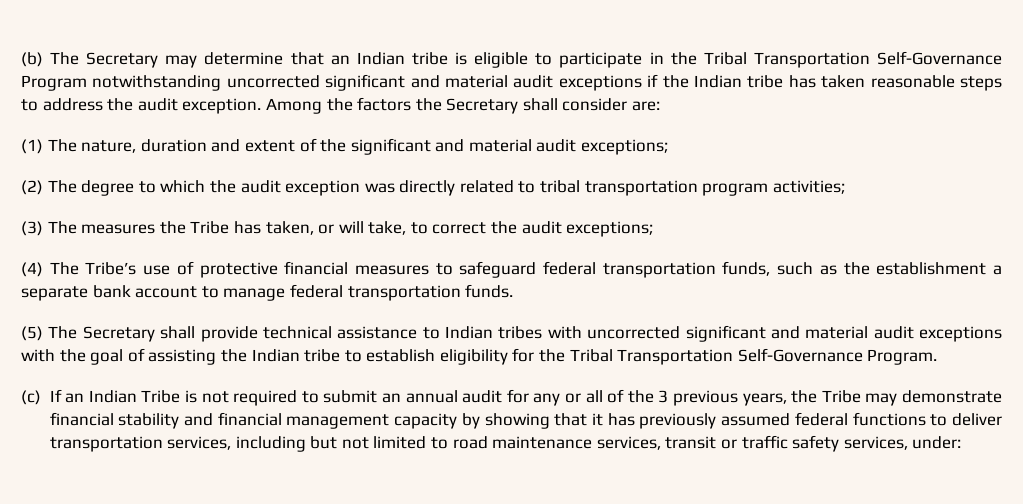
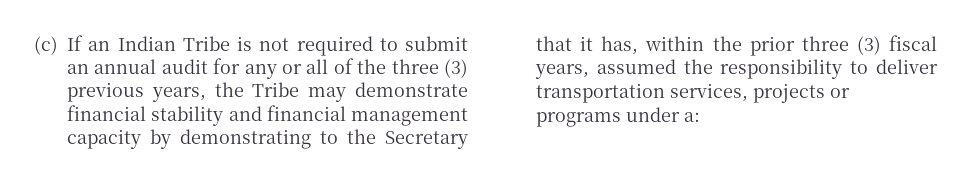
[21,51,1003,68] [21,74,1002,91] [21,97,661,114] [21,138,669,155] [21,180,845,196] [21,221,654,237] [21,261,1003,278] [21,284,514,301] [21,325,1002,342] [21,348,938,365] (b) The Secretary may determine that an Indian tribe is eligible to participate in the Tribal Transportation Self-Governance Program notwithstanding uncorrected significant and material audit exceptions if the Indian tribe has taken reasonable steps to address the audit exception. Among the factors the Secretary shall consider are: // (1) The nature, duration and extent of the significant and material audit exceptions; // (2) The degree to which the audit exception was directly related to tribal transportation program activities; // (3) The measures the Tribe has taken, or will take, to correct the audit exceptions; // (4) The Tribe’s use of protective financial measures to safeguard federal transportation funds, such as the establishment a separate bank account to manage federal transportation funds. // (5) The Secretary shall provide technical assistance to Indian tribes with uncorrected significant and material audit exceptions with the goal of assisting the Indian tribe to establish eligibility for the Tribal Transportation Self-Governance Program. // -> (34, 45) none
[658,390,669,403] 3 -> [391,59,468,78] three (3)
[484,412,1002,429] [49,435,962,452] showing that it has previously assumed federal functions to deliver transportation services, including but not limited to road maintenance services, transit or traffic safety services, under: -> [180,129,468,149] [536,35,937,56] [535,59,938,79] [536,83,850,103] [536,107,700,127] demonstrating to the Secretary that it has, within the prior three (3) fiscal years, assumed the responsibility to deliver transportation services, projects or programs under a:

